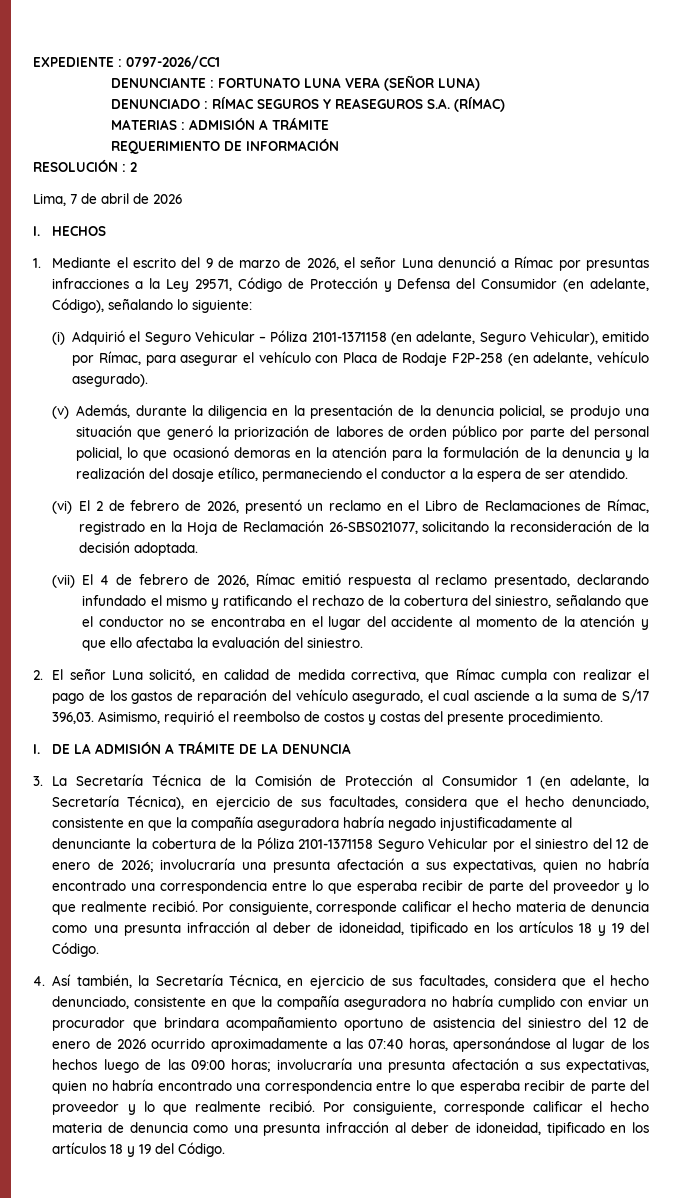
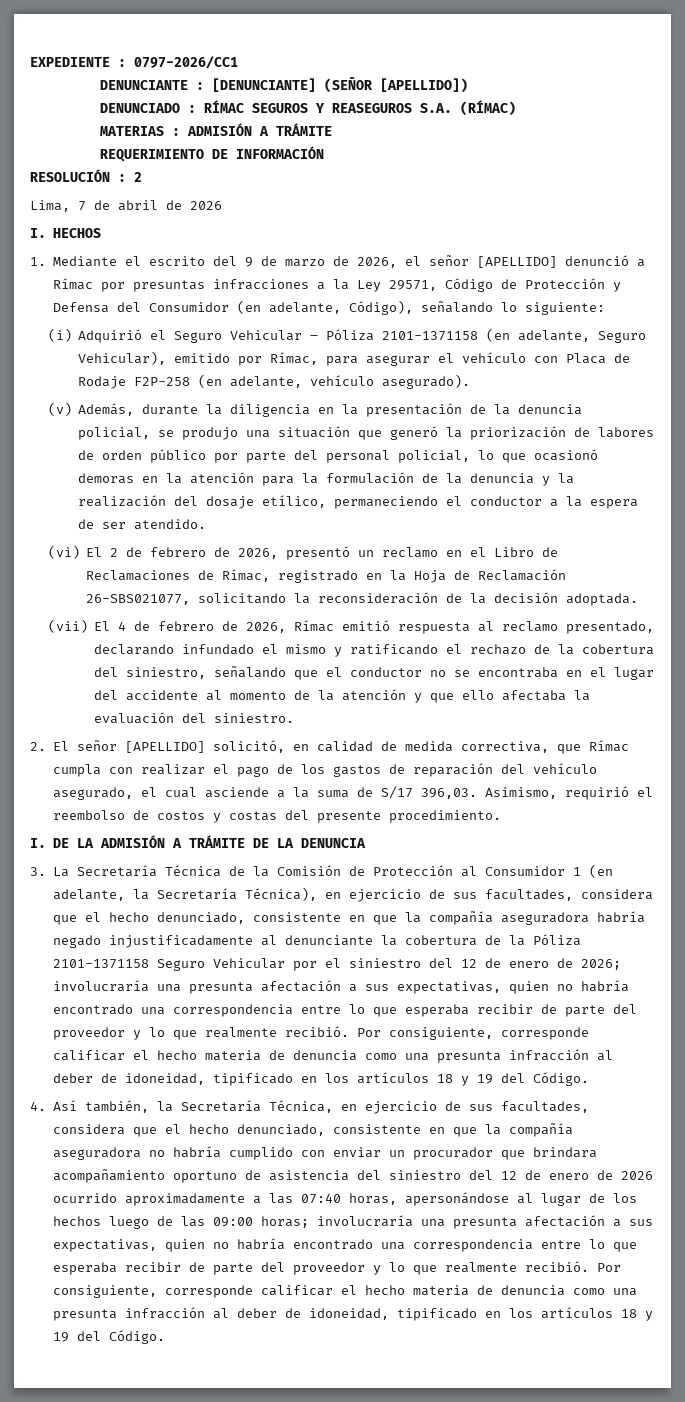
[217,75,480,91] FORTUNATO LUNA VERA (SEÑOR LUNA) -> [212,77,469,93] [DENUNCIANTE] (SEÑOR [APELLIDO])
[401,258,433,268] Luna -> [476,256,557,268] [APELLIDO]
[112,670,144,680] Luna -> [124,741,205,753] [APELLIDO]

